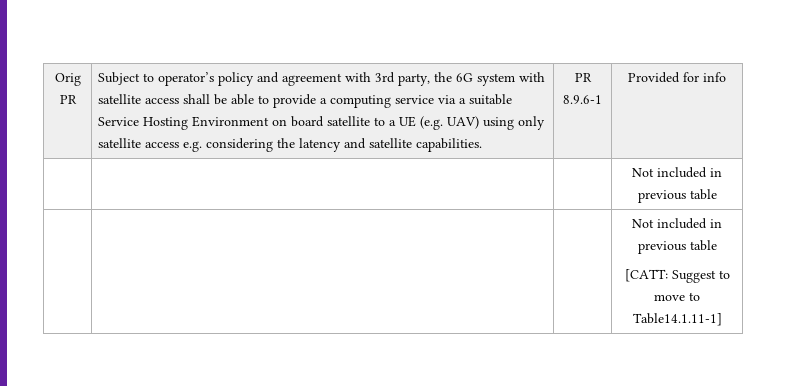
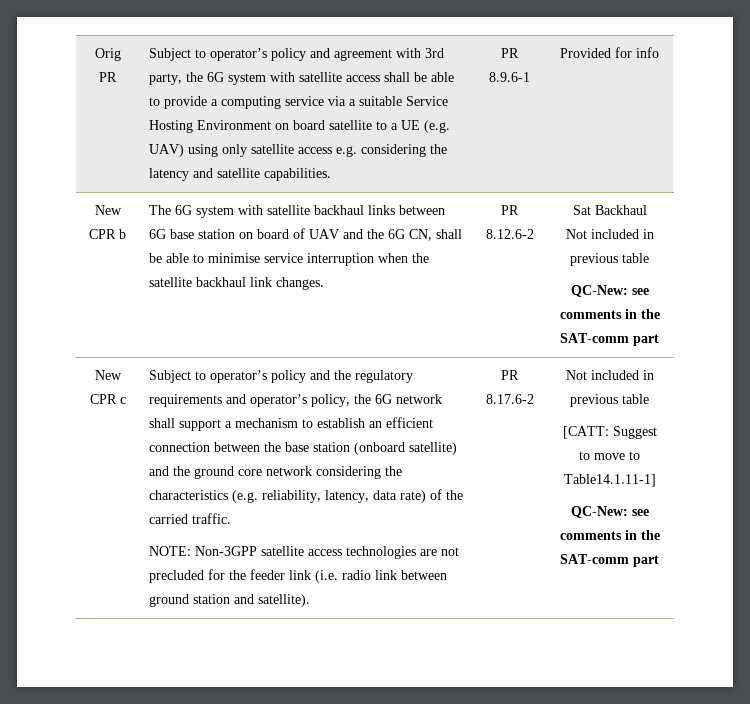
[632,167,722,178] [637,189,717,203] | | | Not included in previous table // | | -> [94,205,122,215] [89,229,126,239] [148,205,445,218] [148,228,462,241] [148,253,429,266] [148,277,324,290] [501,205,519,215] [485,229,534,239] [572,205,647,215] [565,229,654,239] [570,253,649,266] [570,285,649,297] [559,309,660,319] [560,333,659,346] [94,370,122,380] [89,394,126,404] [148,370,413,383] [148,394,442,407] [148,417,433,431] [148,442,457,455] [148,466,402,479] [148,489,463,503] [148,513,231,524] [148,546,459,559] [148,569,447,583] [148,594,310,607] [501,370,519,380] [485,394,534,404] New CPR b | The 6G system with satellite backhaul links between 6G base station on board of UAV and the 6G CN, shall be able to minimise service interruption when the satellite backhaul link changes. | PR 8.12.6-2 | Sat Backhaul // Not included in previous table // QC-New: see comments in the SAT-comm part // New CPR c | Subject to operator’s policy and the regulatory requirements and operator’s policy, the 6G network shall support a mechanism to establish an efficient connection between the base station (onboard satellite) and the ground core network considering the characteristics (e.g. reliability, latency, data rate) of the carried traffic. // NOTE: Non-3GPP satellite access technologies are not precluded for the feeder link (i.e. radio link between ground station and satellite). | PR 8.17.6-2
(722, 319) none -> [570,506,649,518] [559,530,660,540] [560,554,659,567] // QC-New: see comments in the SAT-comm part

